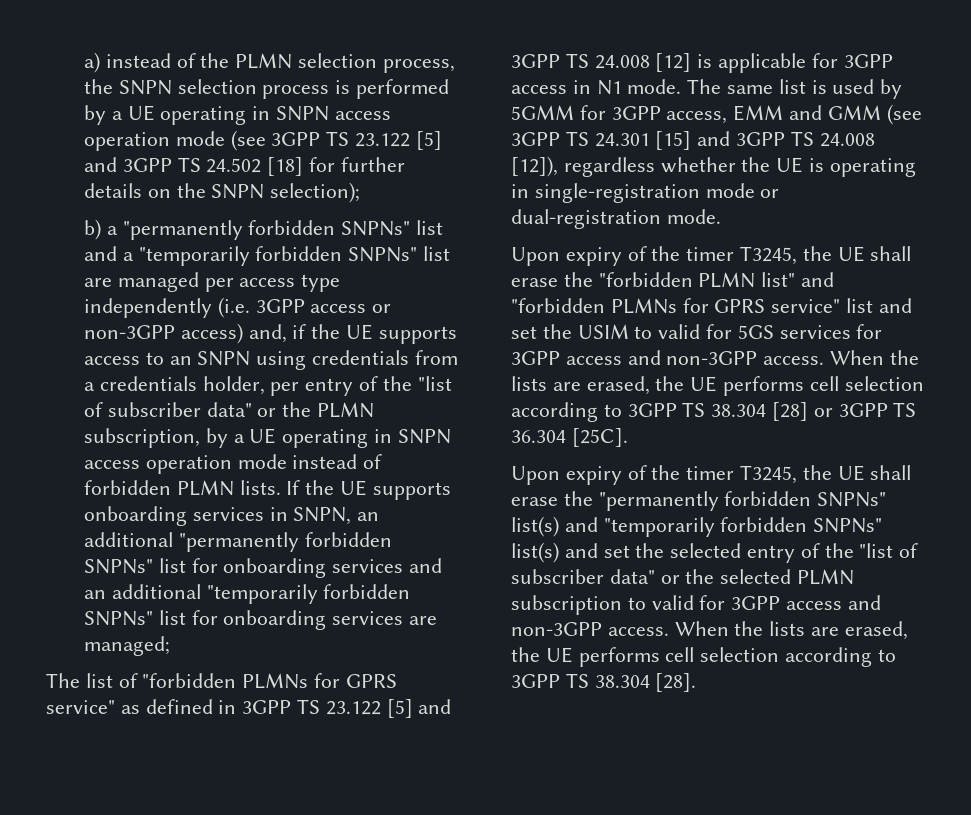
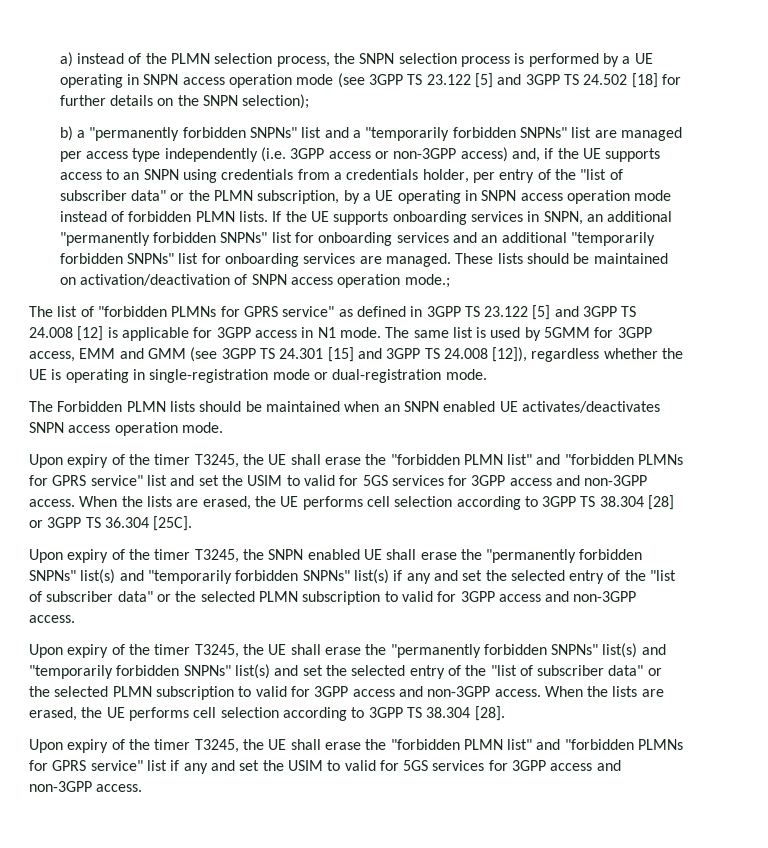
[83,636,170,656] managed; -> [386,253,668,267] [59,274,450,288] managed. These lists should be maintained on activation/deactivation of SNPN access operation mode.;
(721, 216) none -> [29,401,660,413] [29,422,223,436] // The Forbidden PLMN lists should be maintained when an SNPN enabled UE activates/deactivates SNPN access operation mode.
(628, 437) none -> [29,549,643,563] [29,569,677,584] [29,591,637,605] [29,615,75,623] // Upon expiry of the timer T3245, the SNPN enabled UE shall erase the "permanently forbidden SNPNs" list(s) and "temporarily forbidden SNPNs" list(s) if any and set the selected entry of the "list of subscriber data" or the selected PLMN subscription to valid for 3GPP access and non-3GPP access.
(697, 682) none -> [29,739,684,753] [29,760,621,774] [29,781,143,792] // Upon expiry of the timer T3245, the UE shall erase the "forbidden PLMN list" and "forbidden PLMNs for GPRS service" list if any and set the USIM to valid for 5GS services for 3GPP access and non-3GPP access.

